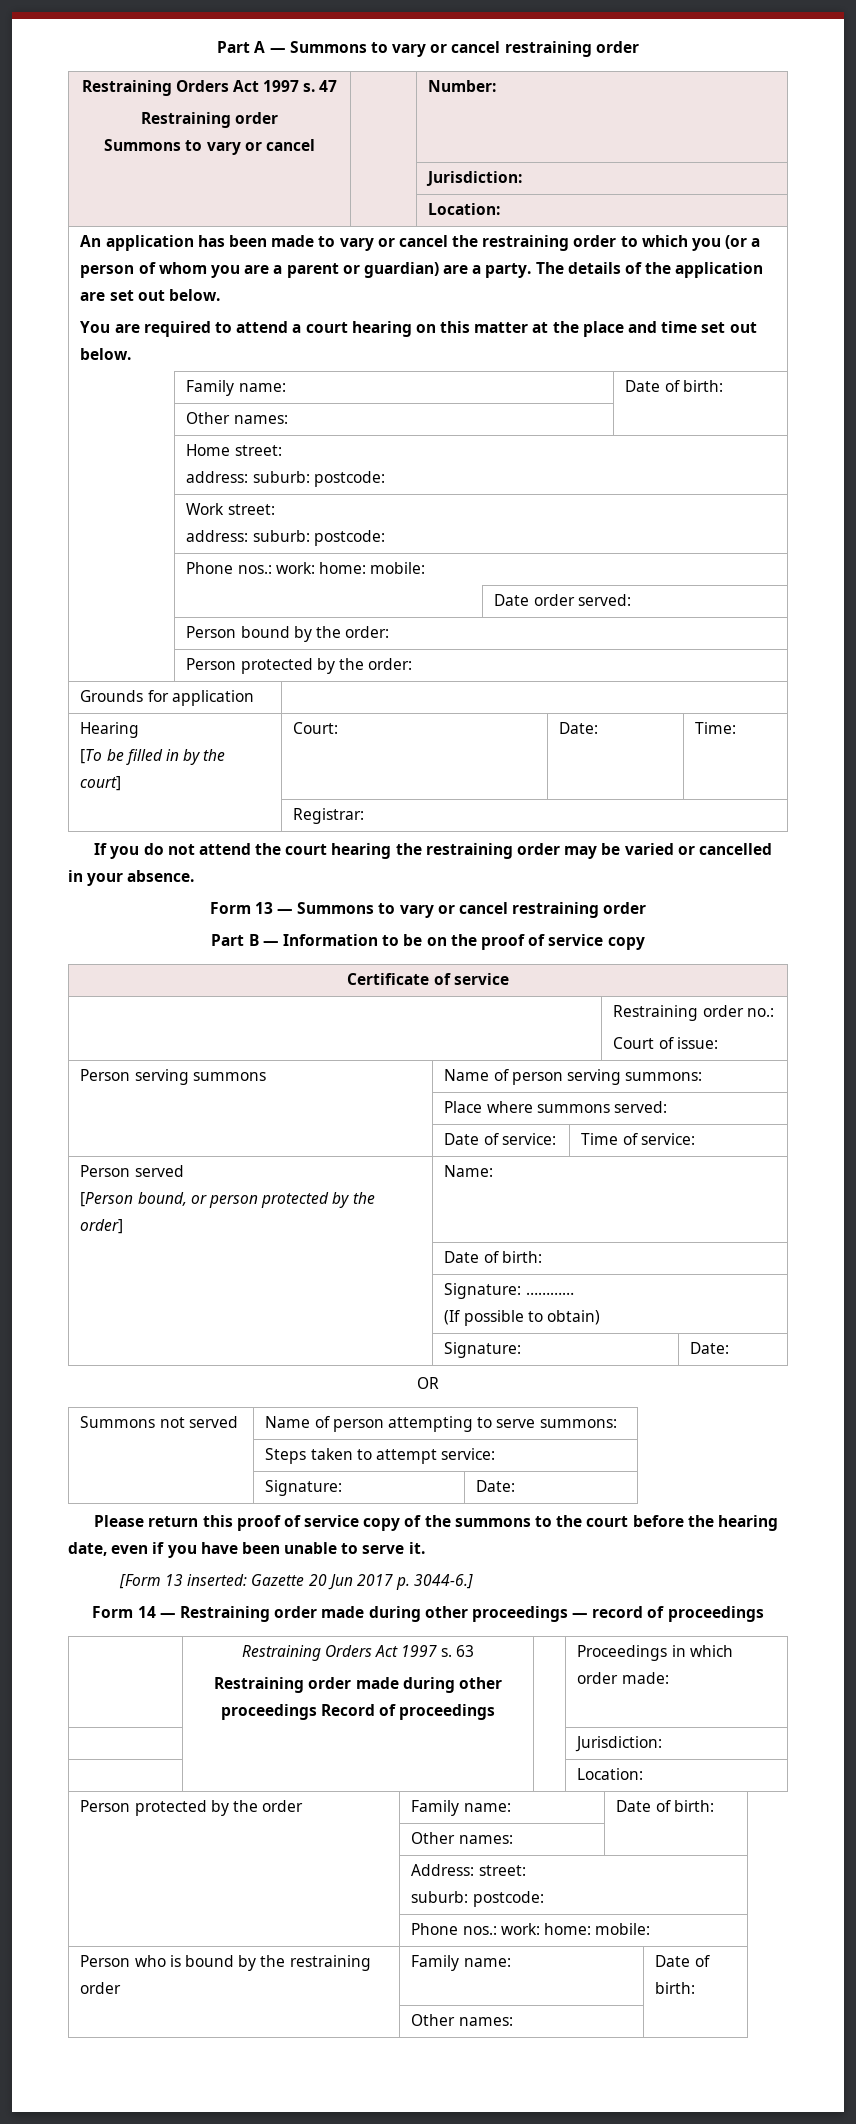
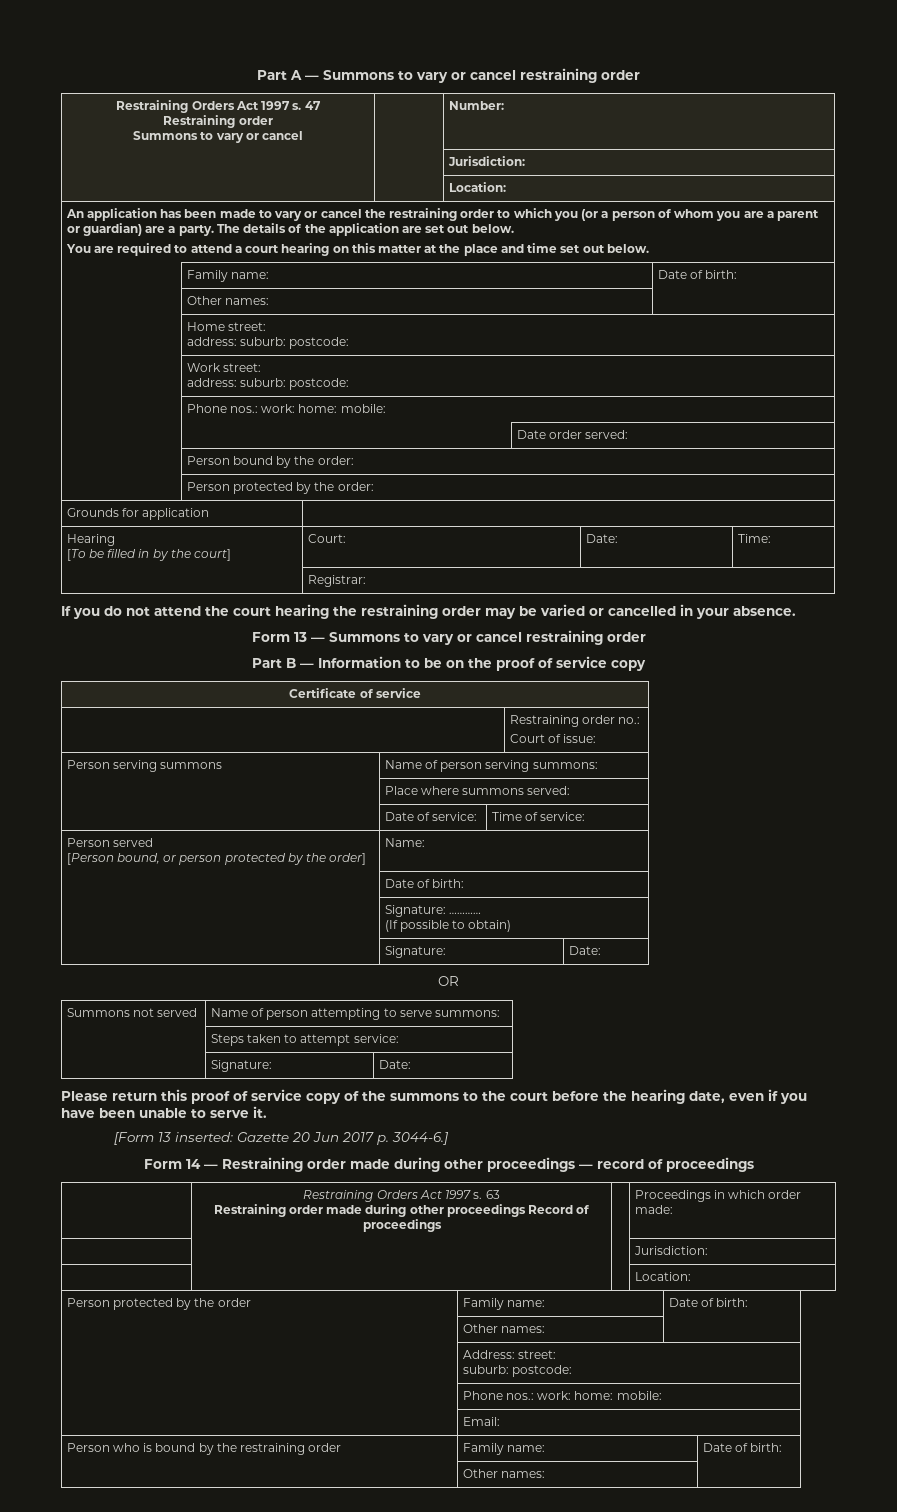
(651, 1929) none -> [462,1417,500,1426] // | Email:

